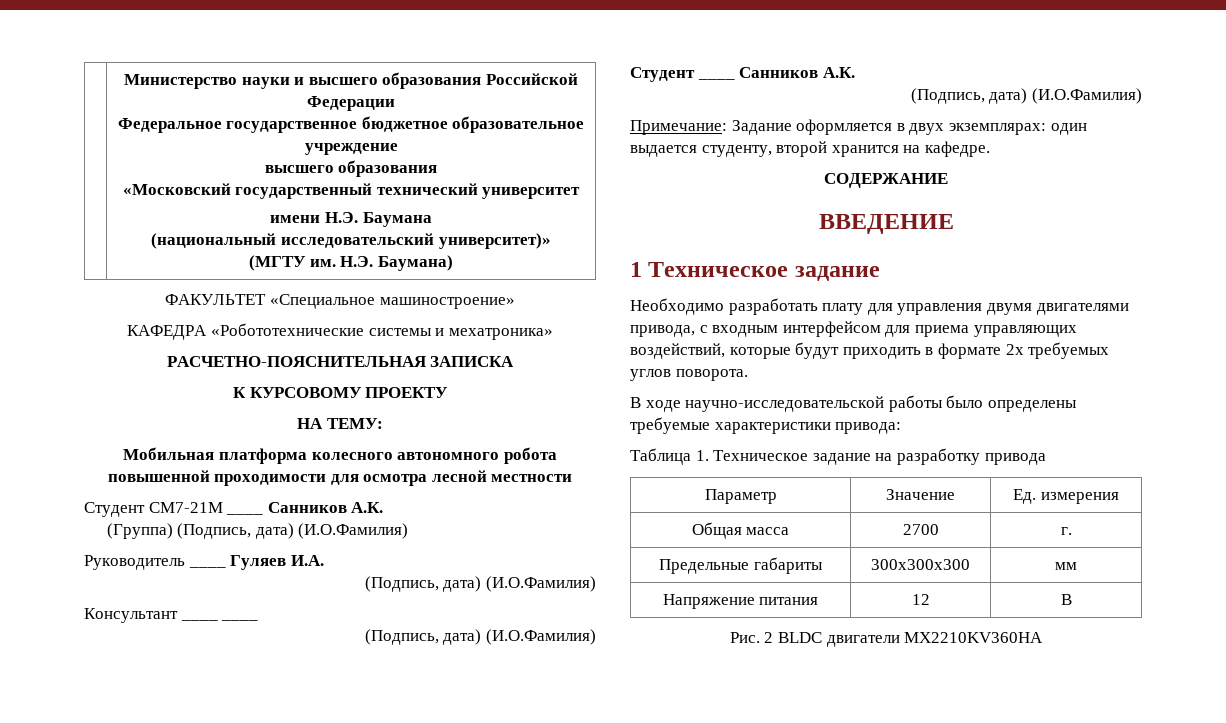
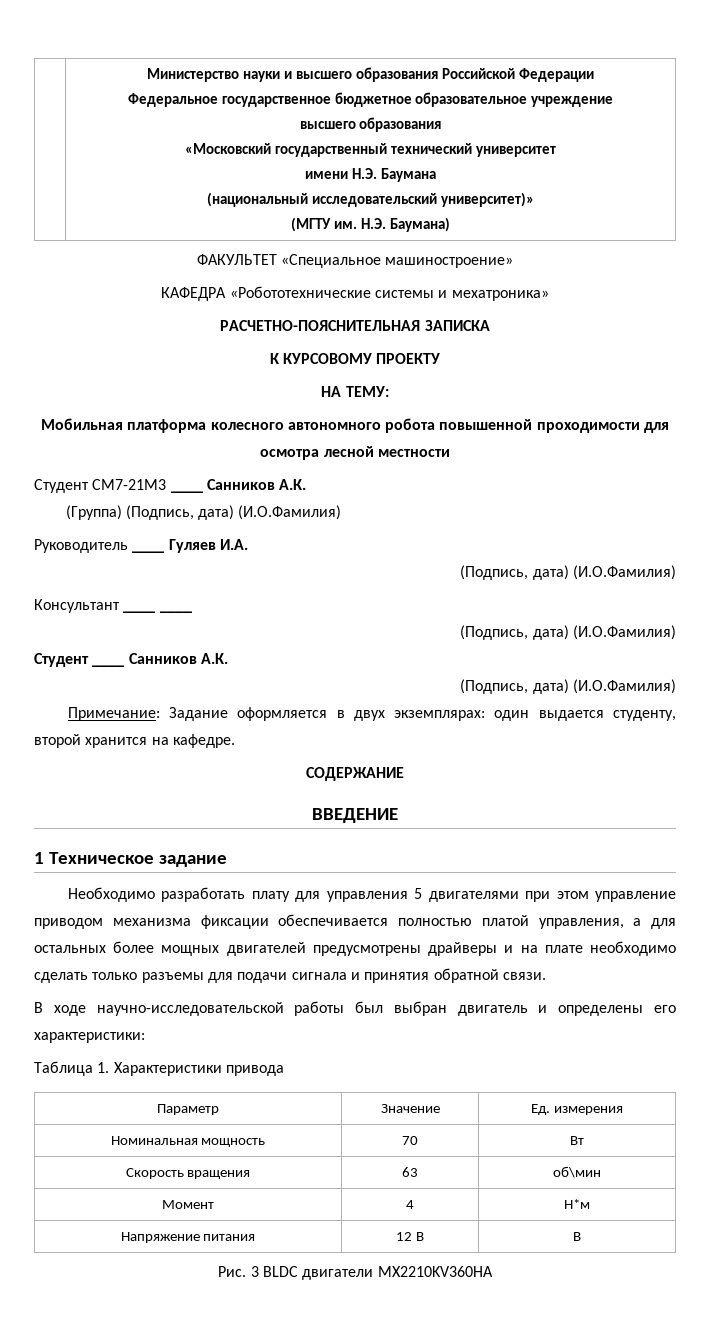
[148,502,223,513] СМ7-21М -> [92,479,167,490] СМ7-21М3
[986,303,1129,315] [630,321,1077,337] [630,342,1110,359] [630,369,748,381] [630,395,1077,412] [630,417,902,434] [630,448,980,465] двумя двигателями привода, с входным интерфейсом для приема управляющих воздействий, которые будут приходить в формате 2х требуемых углов поворота. // В ходе научно-исследовательской работы было определены требуемые характеристики привода: // Таблица 1. Техническое задание на разработку -> [414,888,676,902] [34,914,676,929] [34,941,676,956] [34,968,546,983] [34,1001,676,1016] [34,1032,145,1043] [34,1061,222,1076] 5 двигателями при этом управление приводом механизма фиксации обеспечивается полностью платой управления, а для остальных более мощных двигателей предусмотрены драйверы и на плате необходимо сделать только разъемы для подачи сигнала и принятия обратной связи. // В ходе научно-исследовательской работы был выбран двигатель и определены его характеристики: // Таблица 1. Характеристики
[691,522,790,539] [902,524,939,535] [1060,527,1072,535] [659,557,823,574] [871,559,970,570] [1055,562,1077,570] Общая масса | 2700 | г. // Предельные габариты | 300х300х300 | мм -> [110,1136,266,1147] [402,1136,418,1145] [570,1136,584,1145] [125,1168,251,1179] [402,1167,418,1177] [553,1166,601,1178] [162,1200,214,1209] [406,1200,414,1209] [564,1199,590,1209] Номинальная мощность | 70 | Вт // Скорость вращения | 63 | об\мин // Момент | 4 | Н*м
(930, 599) none -> [415,1232,424,1241] В
[764,632,774,643] 2 -> [250,1266,259,1277] 3

